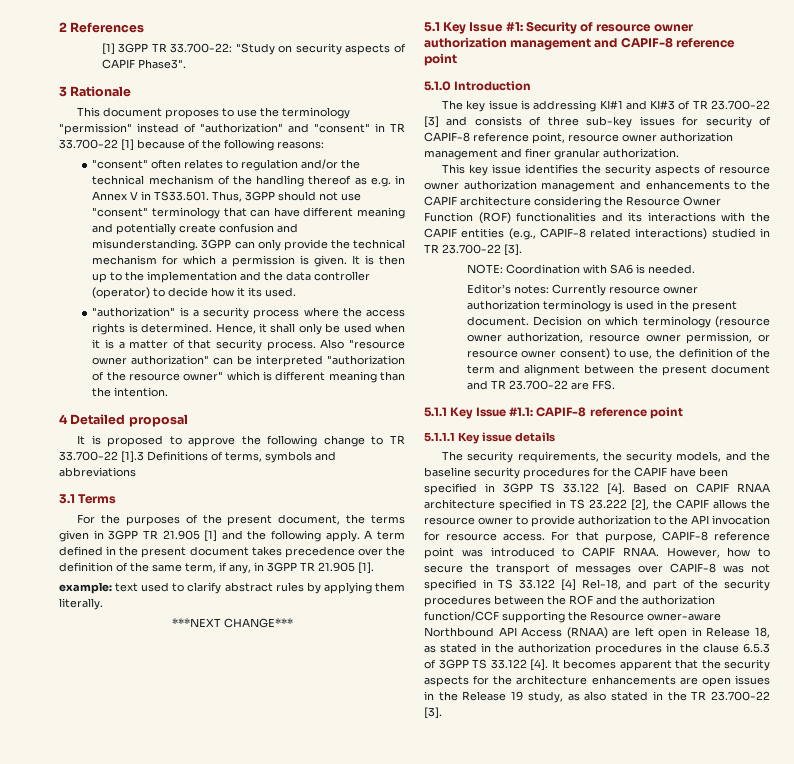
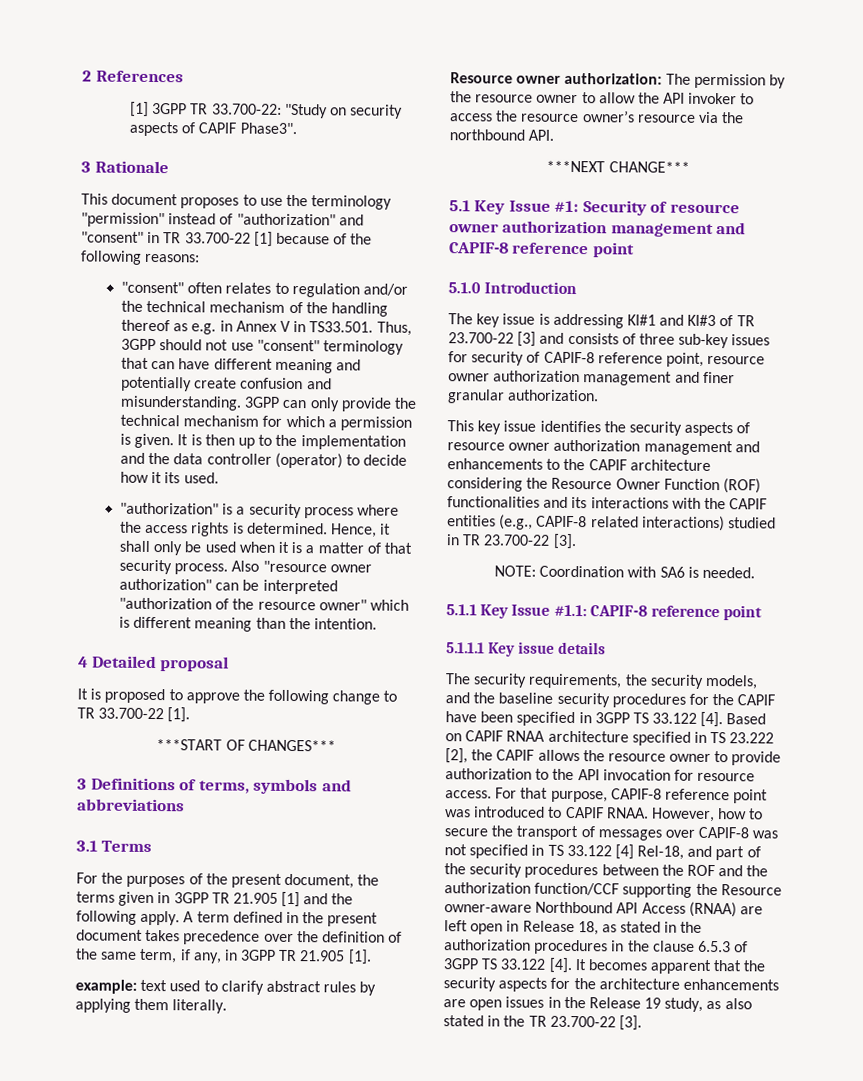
[121,451,144,463] [1].3 -> [167,707,191,723] [156,739,336,752] [77,778,87,790] [1]. // ***START OF CHANGES*** // 3
(103, 604) none -> [450,72,786,89] [450,91,755,105] [450,110,745,124] [449,129,555,141] // Resource owner authorization: The permission by the resource owner to allow the API invoker to access the resource owner’s resource via the northbound API.
[466,284,698,296] [466,300,737,312] [466,316,770,328] [466,332,770,344] [466,348,770,360] [466,364,770,376] [466,380,615,390] // Editor’s notes: Currently resource owner authorization terminology is used in the present document. Decision on which terminology (resource owner authorization, resource owner permission, or resource owner consent) to use, the definition of the term and alignment between the present document and TR 23.700-22 are FFS. -> (755, 572) none

